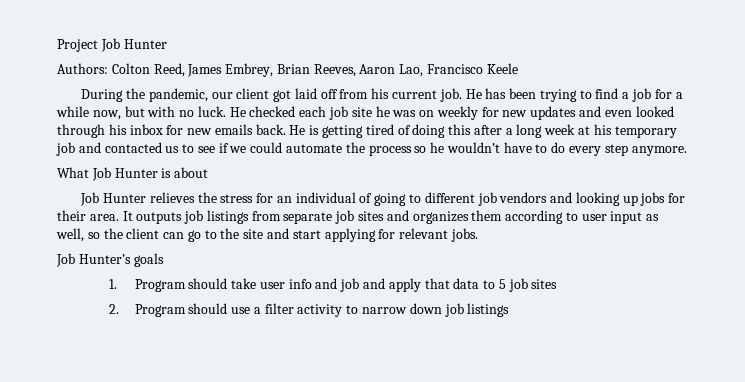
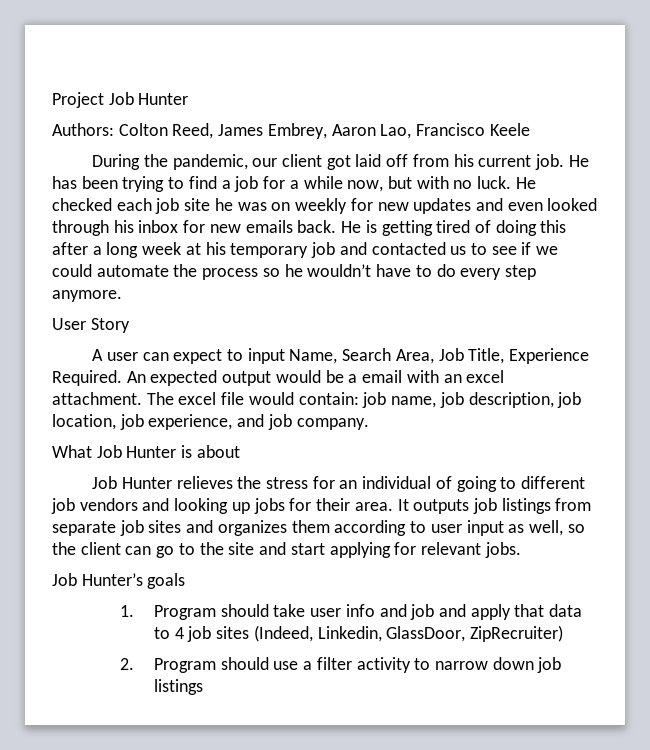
[276,64,356,77] Brian Reeves, -> (327, 131) none
(687, 151) none -> [52,318,130,333] [92,348,590,364] [52,370,505,386] [52,392,582,408] [52,414,369,430] // User Story // A user can expect to input Name, Search Area, Job Title, Experience Required. An expected output would be a email with an excel attachment. The excel file would contain: job name, job description, job location, job experience, and job company.
[498,278,558,292] 5 job sites -> [174,625,563,642] 4 job sites (Indeed, Linkedin, GlassDoor, ZipRecruiter)

